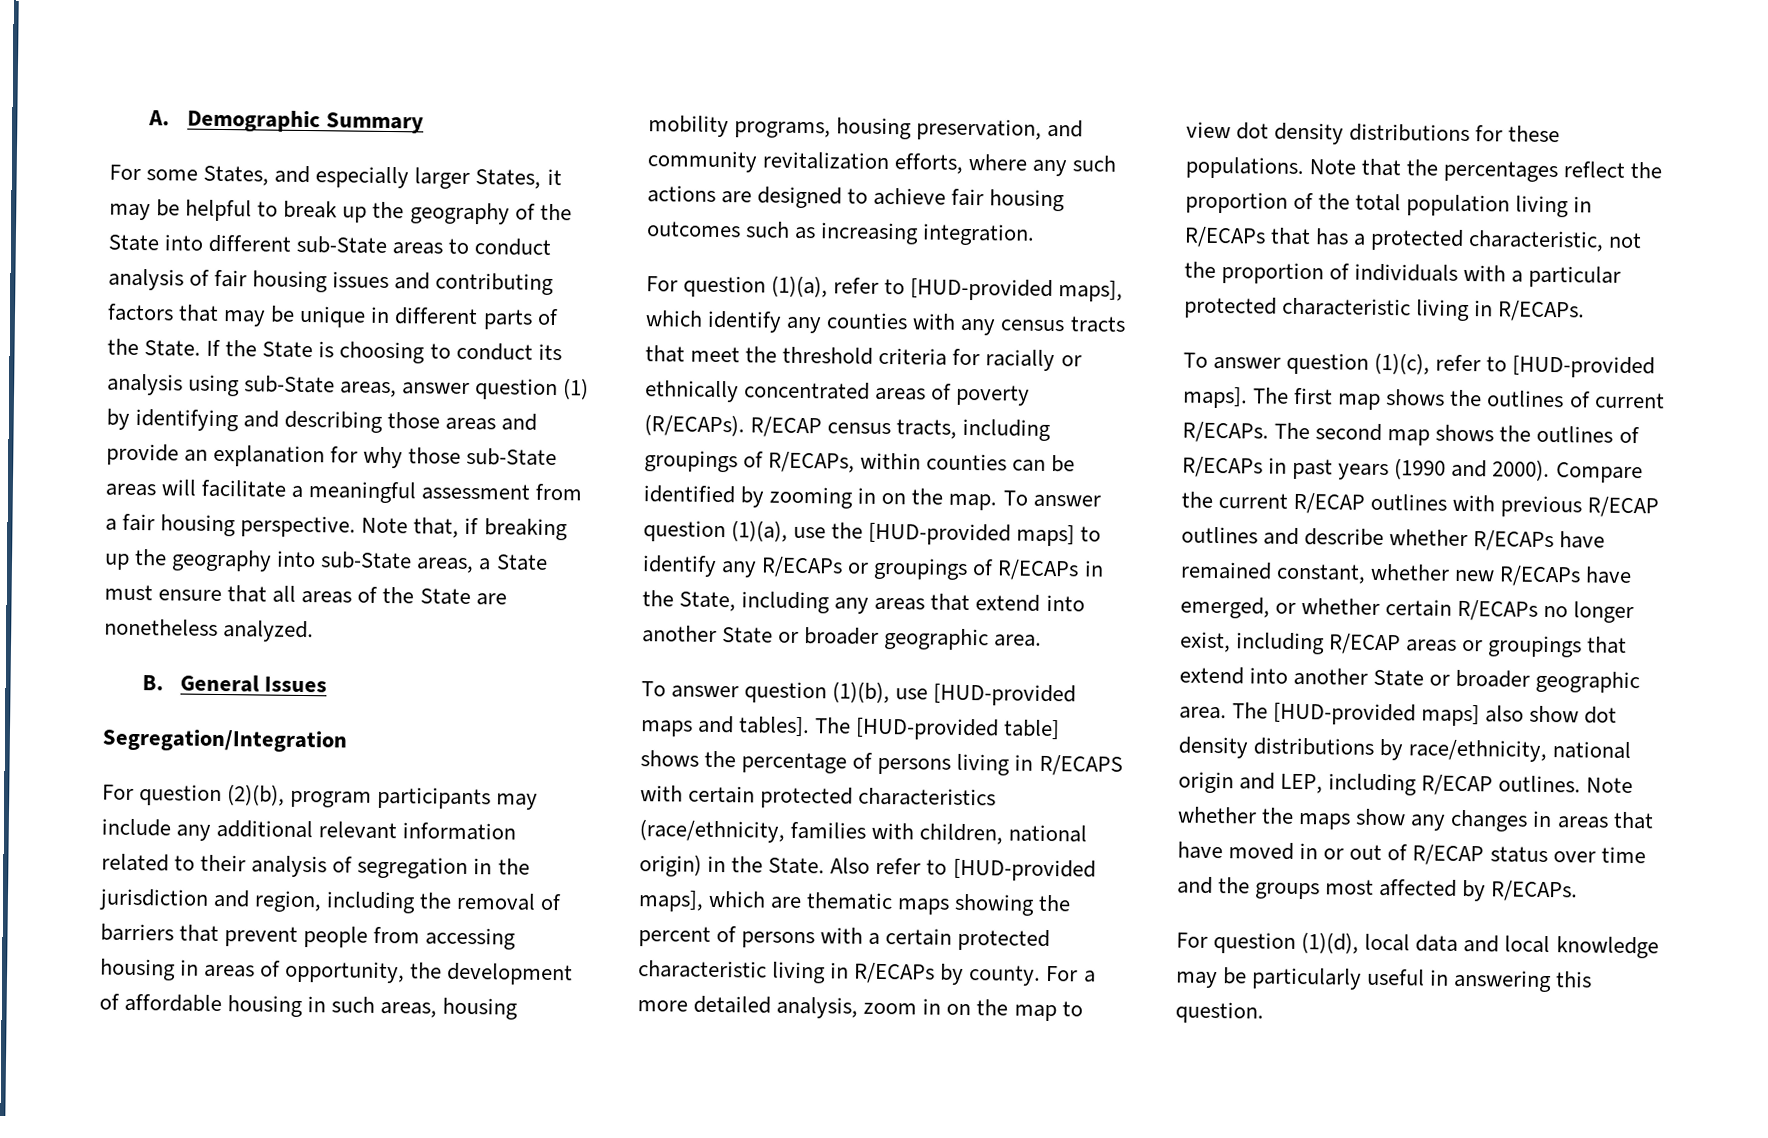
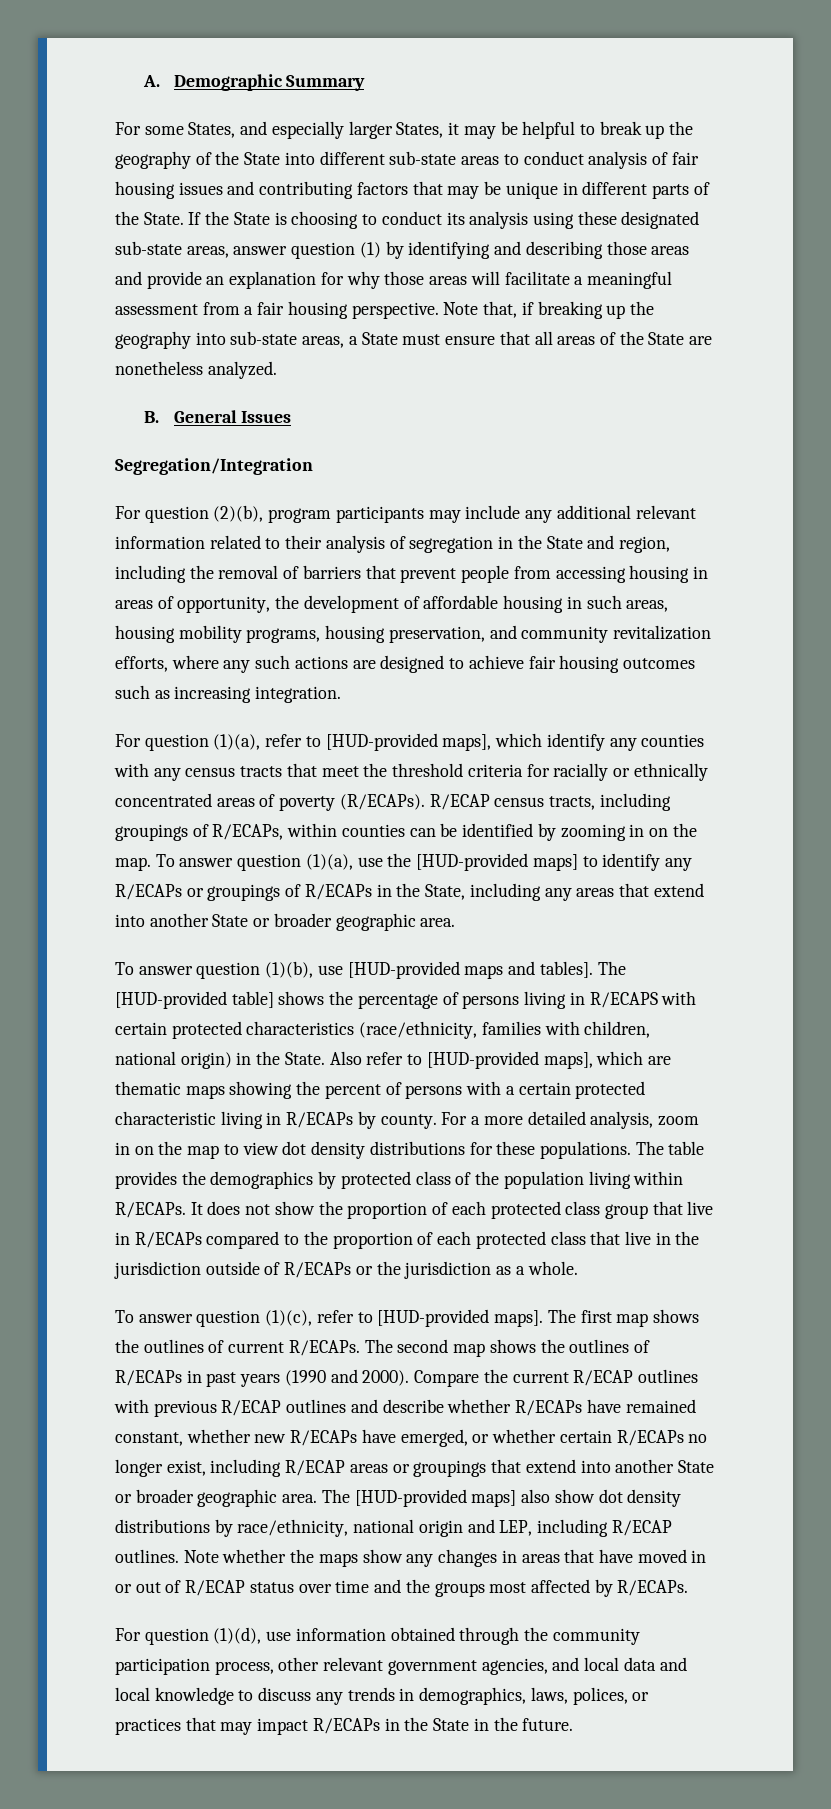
[296,235,388,255] sub-State -> [389,151,457,165] sub-state
[244,375,336,394] sub-State -> [577,211,700,229] [115,241,182,255] these designated sub-state
[466,447,558,467] sub-State -> (425, 278) none
[320,551,413,570] sub-State -> [230,331,298,345] sub-state
[99,888,209,911] jurisdiction -> [546,536,583,549] State
[1309,158,1663,183] [1185,191,1593,218] [1184,226,1643,252] [1184,261,1622,288] [1184,296,1586,322] Note that the percentages reflect the proportion of the total population living in R/ECAPs that has a protected characteristic, not the proportion of individuals with a particular protected characteristic living in R/ECAPs. -> [635,1141,705,1155] [115,1171,684,1189] [115,1201,714,1219] [115,1231,700,1249] [114,1261,578,1279] The table provides the demographics by protected class of the population living within R/ECAPs. It does not show the proportion of each protected class group that live in R/ECAPs compared to the proportion of each protected class that live in the jurisdiction outside of R/ECAPs or the jurisdiction as a whole.
(1360, 943) none -> [266,1627,640,1645] [115,1657,580,1675] use information obtained through the community participation process, other relevant government agencies, and
[1175,967,1593,993] [1175,1001,1264,1024] may be particularly useful in answering this question. -> [238,1687,650,1705] [115,1717,574,1735] to discuss any trends in demographics, laws, polices, or practices that may impact R/ECAPs in the State in the future.

